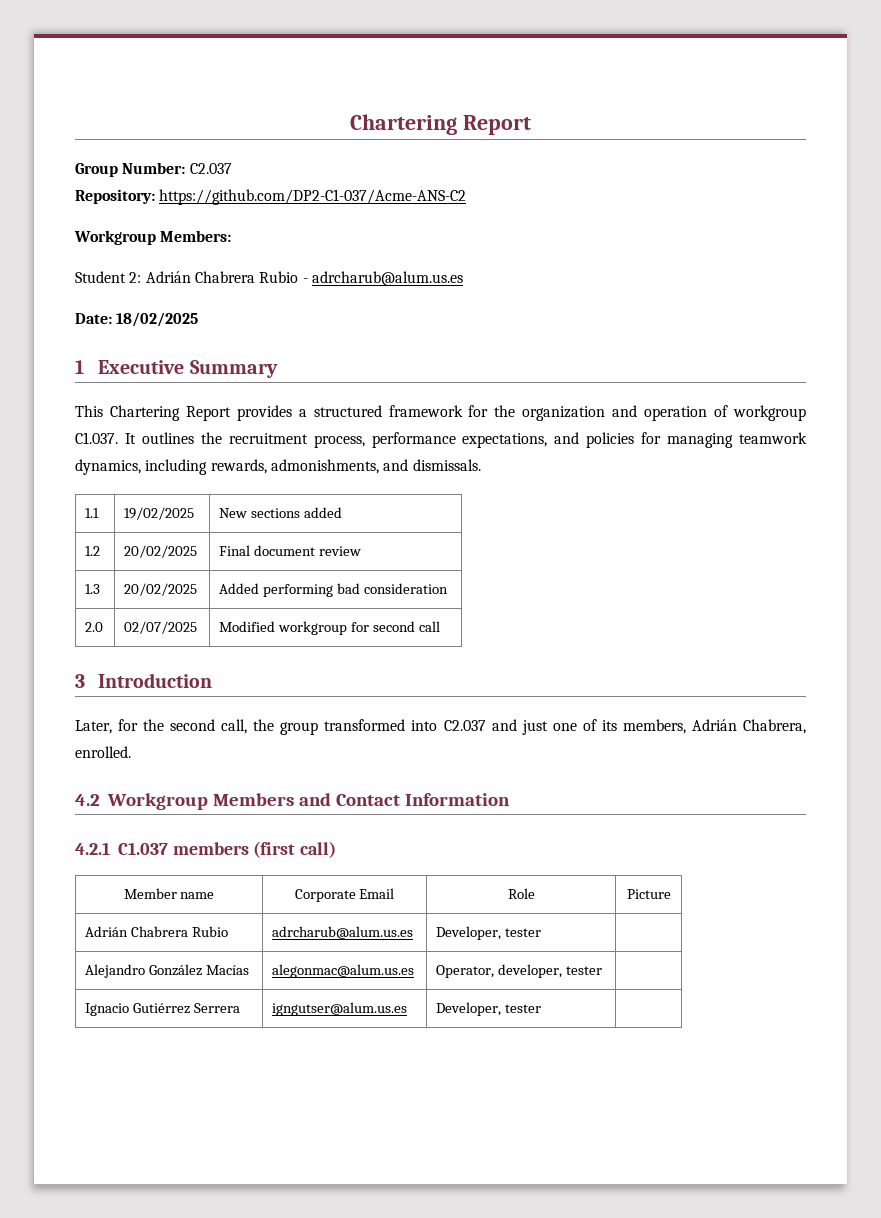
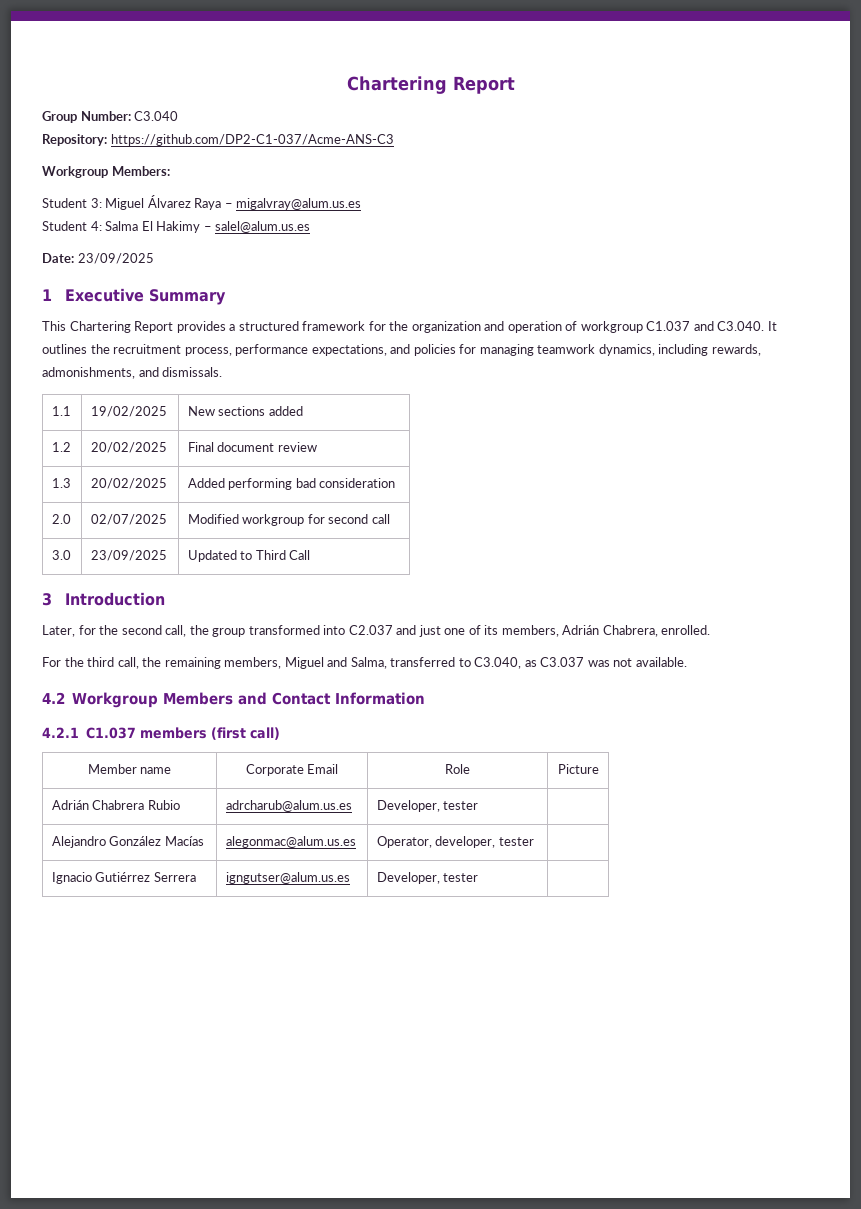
[189,163,232,174] C2.037 -> [134,111,179,121] C3.040
[159,189,467,205] https://github.com/DP2-C1-037/Acme-ANS-C2 -> [110,134,394,146] https://github.com/DP2-C1-037/Acme-ANS-C3
[129,271,463,286] 2: Adrián Chabrera Rubio - adrcharub@alum.us.es -> [90,195,362,210] [42,221,311,233] 3: Miguel Álvarez Raya – migalvray@alum.us.es // Student 4: Salma El Hakimy – salel@alum.us.es
[116,312,199,327] 18/02/2025 -> [77,253,154,264] 23/09/2025
[75,432,118,444] C1.037. -> [646,321,765,331] C1.037 and C3.040.
(440, 626) none -> [51,550,71,560] [90,550,167,561] [187,550,311,562] // 3.0 | 23/09/2025 | Updated to Third Call
(131, 752) none -> [42,657,687,669] // For the third call, the remaining members, Miguel and Salma, transferred to C3.040, as C3.037 was not available.

